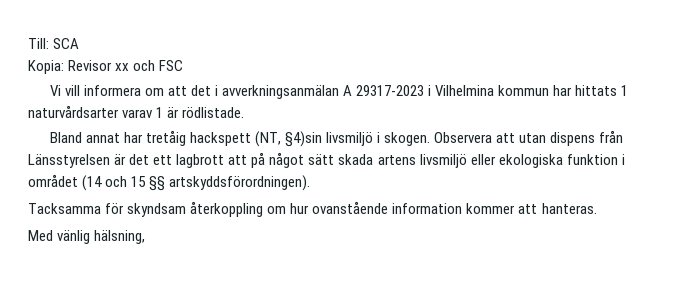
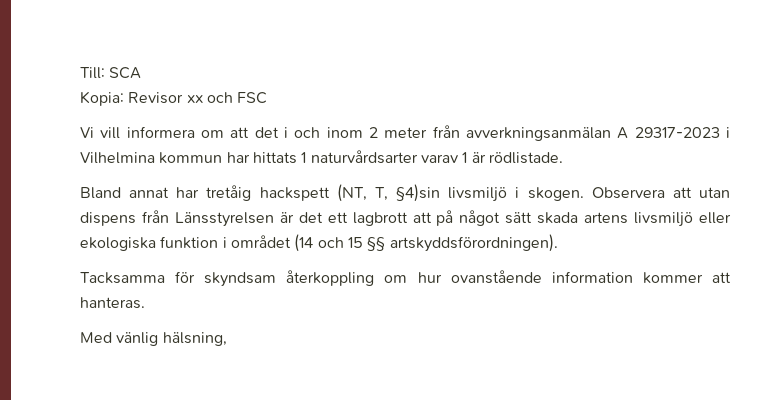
(218, 90) none -> [294,125,460,138] och inom 2 meter från
(281, 139) none -> [374,187,388,201] T,

